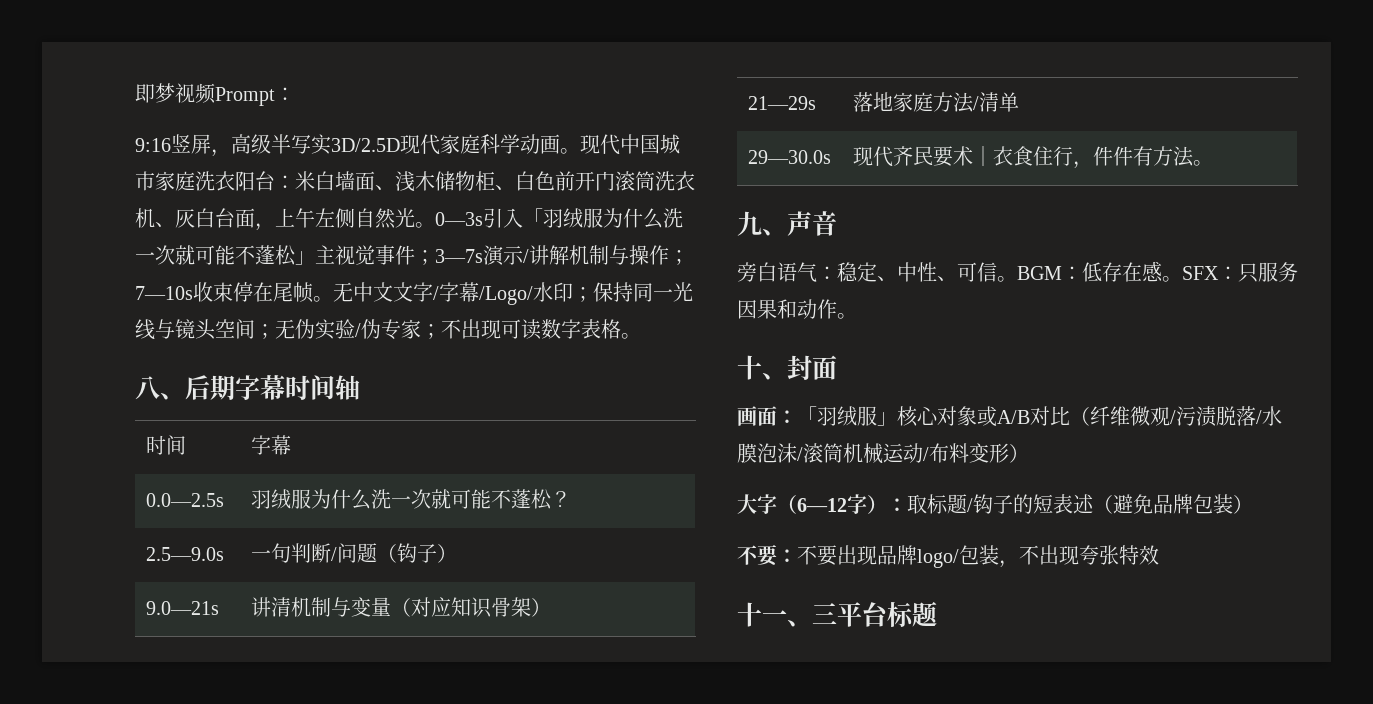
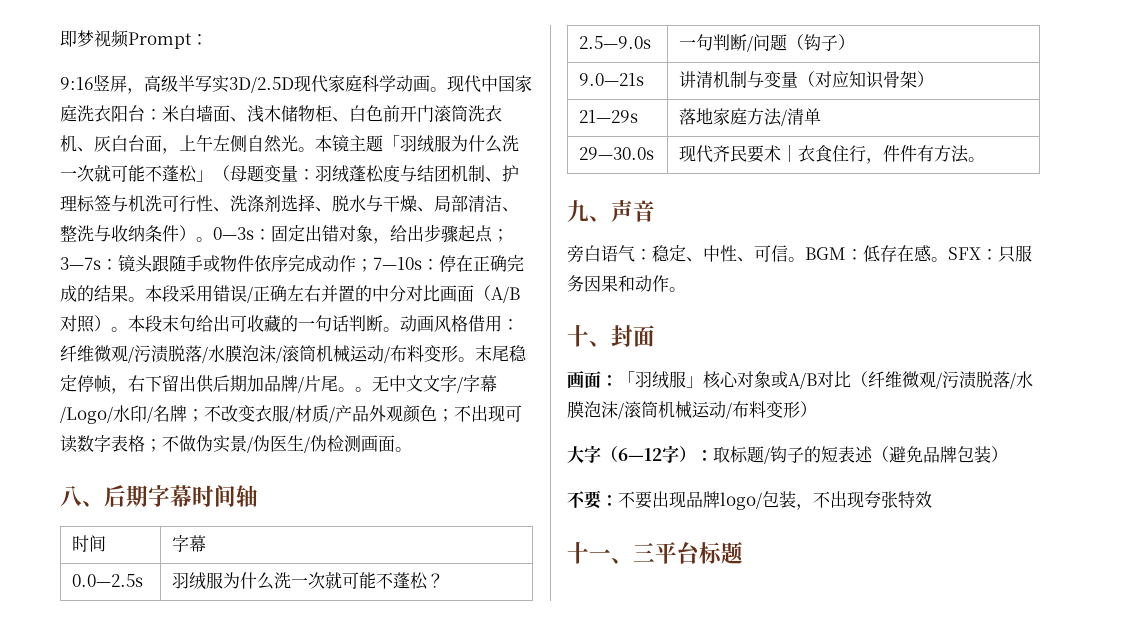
[660,134,680,154] [135,171,155,191] 城市 -> (515, 83) none
[435,208,523,228] 0—3s引入 -> [315,134,383,152] 本镜主题
[315,245,689,266] [135,282,314,303] 主视觉事件；3—7s演示/讲解机制与操作；7—10s收束停在尾帧 -> [213,165,519,183] [60,194,519,213] [60,224,509,244] [60,254,524,273] [60,285,520,303] [60,315,519,333] [60,345,527,363] [60,375,355,394] （母题变量：羽绒蓬松度与结团机制、护理标签与机洗可行性、洗涤剂选择、脱水与干燥、局部清洁、整洗与收纳条件）。0—3s：固定出错对象，给出步骤起点；3—7s：镜头跟随手或物件依序完成动作；7—10s：停在正确完成的结果。本段采用错误/正确左右并置的中分对比画面（A/B对照）。本段末句给出可收藏的一句话判断。动画风格借用：纤维微观/污渍脱落/水膜泡沫/滚筒机械运动/布料变形。末尾稳定停帧，右下留出供后期加品牌/片尾。
[573,282,693,302] [135,319,421,340] ；保持同一光线与镜头空间；无伪实验/伪专家 -> [147,405,437,423] /名牌；不改变衣服/材质/产品外观颜色
(621, 329) none -> [145,435,395,453] ；不做伪实景/伪医生/伪检测画面

